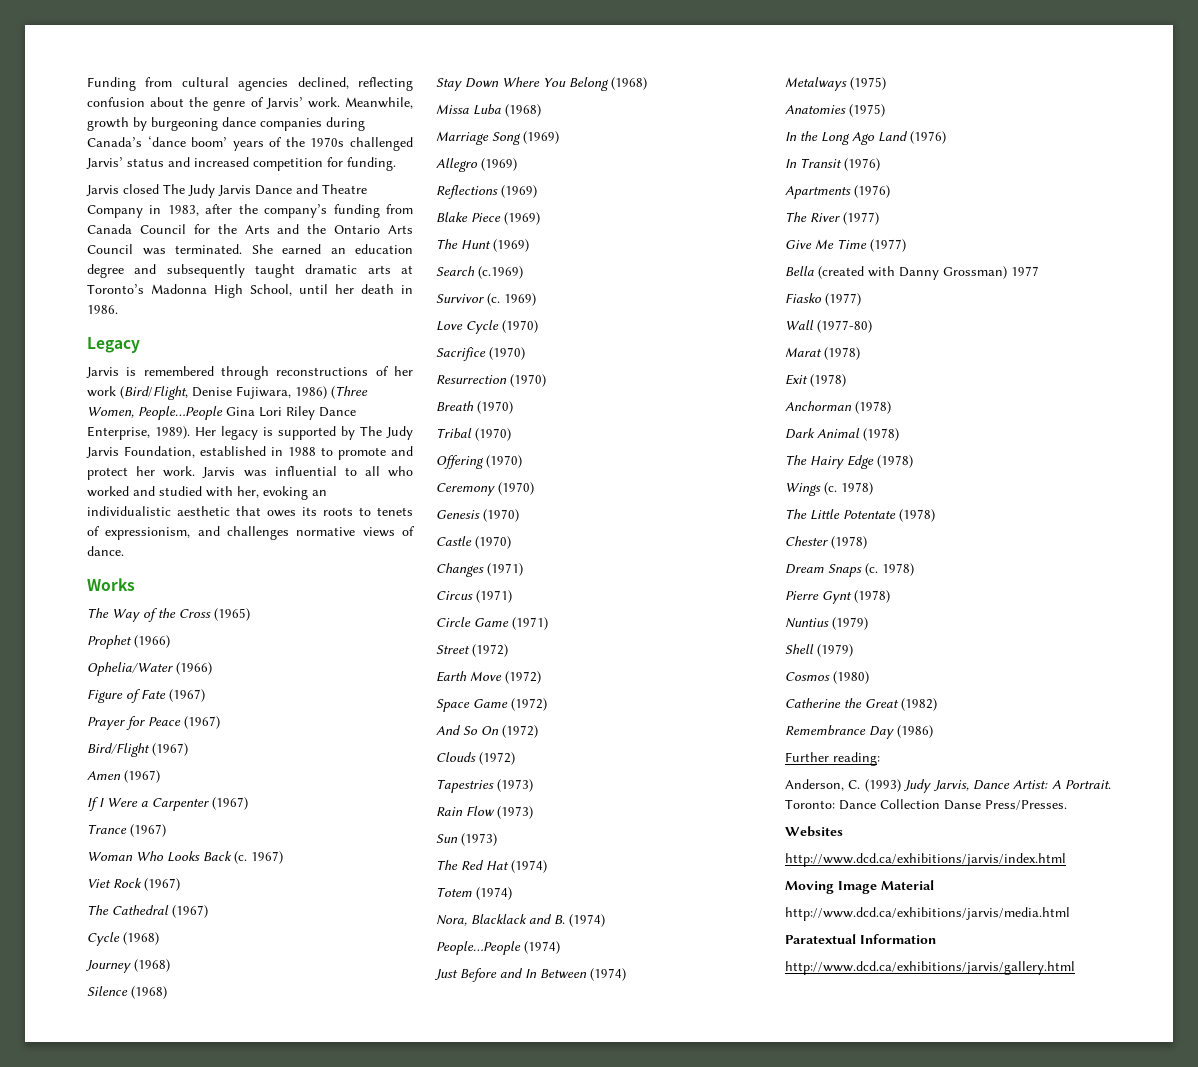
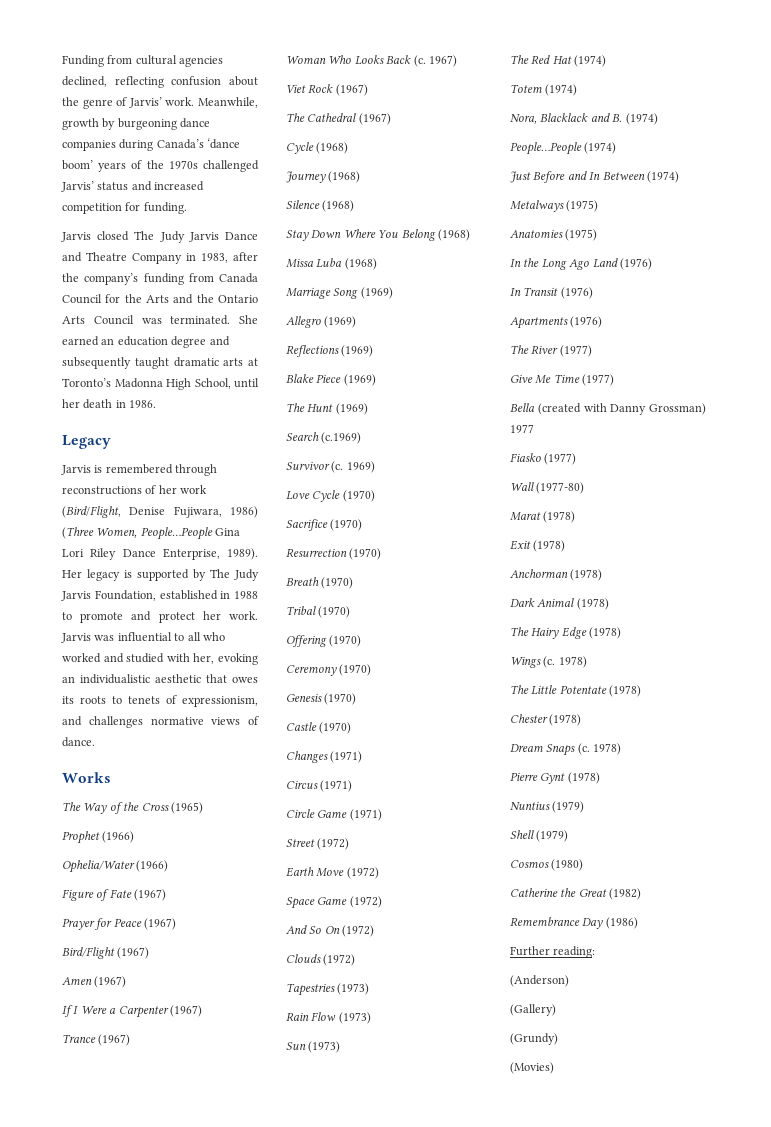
[785,779,1111,793] [785,799,1067,810] [785,826,843,837] [785,853,1066,867] [785,880,934,894] [785,907,1070,921] [785,934,936,944] [785,961,1075,975] Anderson, C. (1993) Judy Jarvis, Dance Artist: A Portrait. Toronto: Dance Collection Danse Press/Presses. // Websites // http://www.dcd.ca/exhibitions/jarvis/index.html // Moving Image Material // http://www.dcd.ca/exhibitions/jarvis/media.html // Paratextual Information // http://www.dcd.ca/exhibitions/jarvis/gallery.html -> [510,975,569,987] [510,1004,556,1016] [510,1033,558,1045] [510,1062,554,1074] (Anderson) // (Gallery) // (Grundy) // (Movies)

